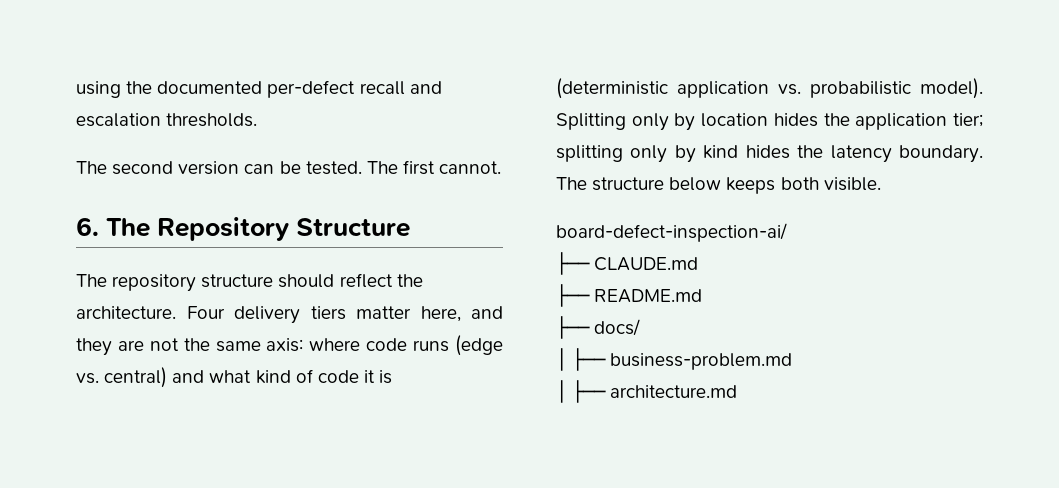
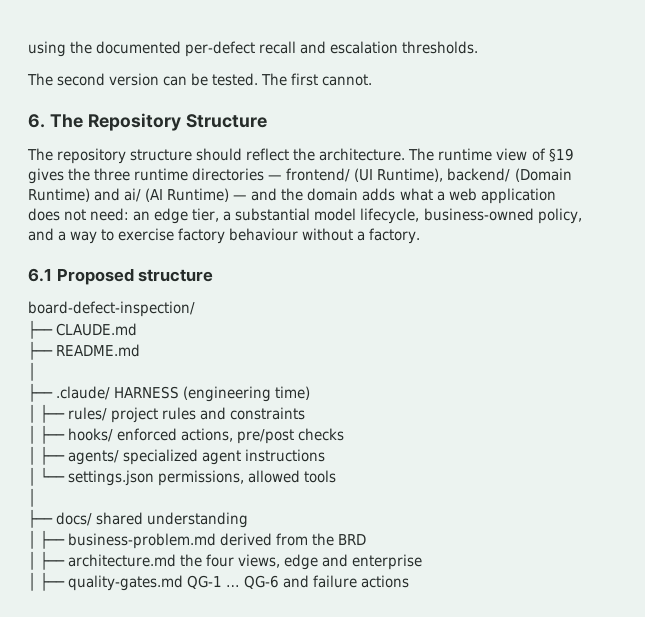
[186,306,503,324] [76,335,504,356] [76,367,393,388] [556,78,983,99] [556,113,983,131] [556,145,983,163] [556,177,881,194] [556,223,787,242] [556,252,699,275] [556,284,703,307] Four delivery tiers matter here, and they are not the same axis: where code runs (edge vs. central) and what kind of code it is (deterministic application vs. probabilistic model). Splitting only by location hides the application tier; splitting only by kind hides the latency boundary. The structure below keeps both visible. // board-defect-inspection-ai/ // ├── CLAUDE.md // ├── README.md -> [408,148,574,162] [28,168,572,184] [28,188,556,204] [28,208,582,224] [28,228,421,244] [28,268,214,285] [28,301,195,317] [28,320,138,339] [28,341,141,360] [28,362,36,381] [28,383,311,402] [28,404,306,423] [28,425,345,444] [28,446,326,465] [28,467,337,486] [28,488,36,507] The runtime view of §19 gives the three runtime directories — frontend/ (UI Runtime), backend/ (Domain Runtime) and ai/ (AI Runtime) — and the domain adds what a web application does not need: an edge tier, a substantial model lifecycle, business-owned policy, and a way to exercise factory behaviour without a factory. // 6.1 Proposed structure // board-defect-inspection/ // ├── CLAUDE.md // ├── README.md // │ // ├── .claude/ HARNESS (engineering time) // │ ├── rules/ project rules and constraints // │ ├── hooks/ enforced actions, pre/post checks // │ ├── agents/ specialized agent instructions // │ └── settings.json permissions, allowed tools // │
(641, 327) none -> [96,512,249,528] shared understanding
(793, 361) none -> [220,533,367,546] derived from the BRD
(738, 391) none -> [180,554,423,570] [28,572,410,591] the four views, edge and enterprise // │ ├── quality-gates.md QG-1 … QG-6 and failure actions

